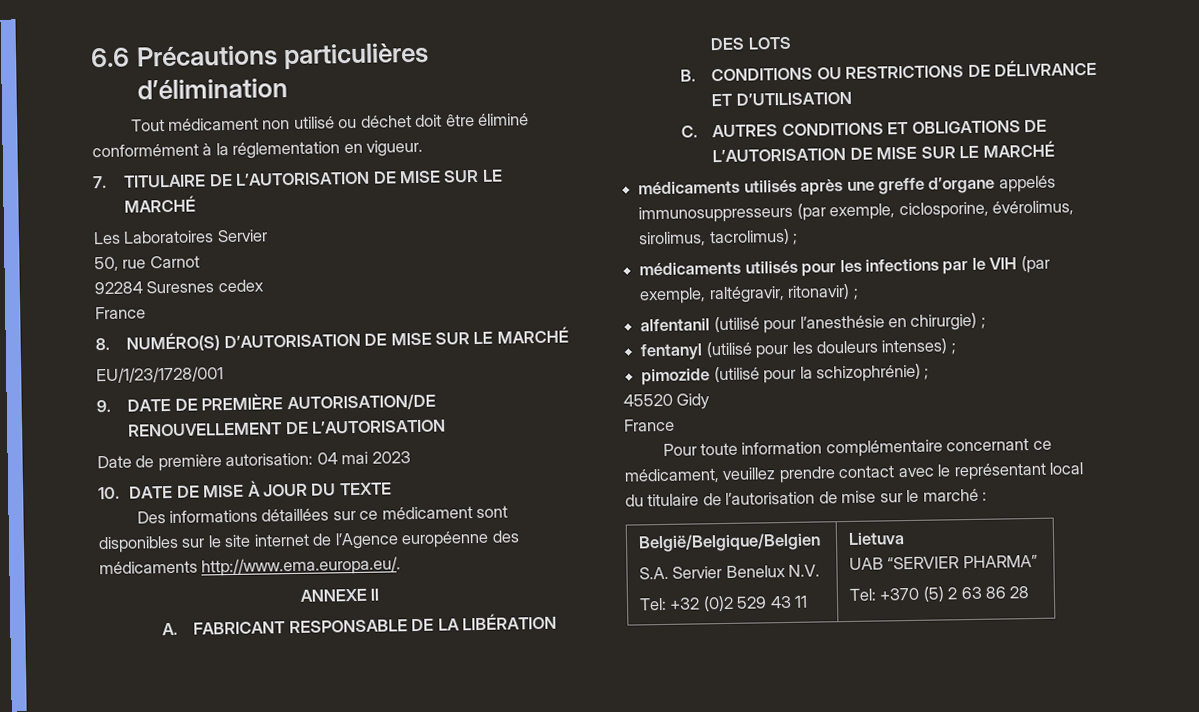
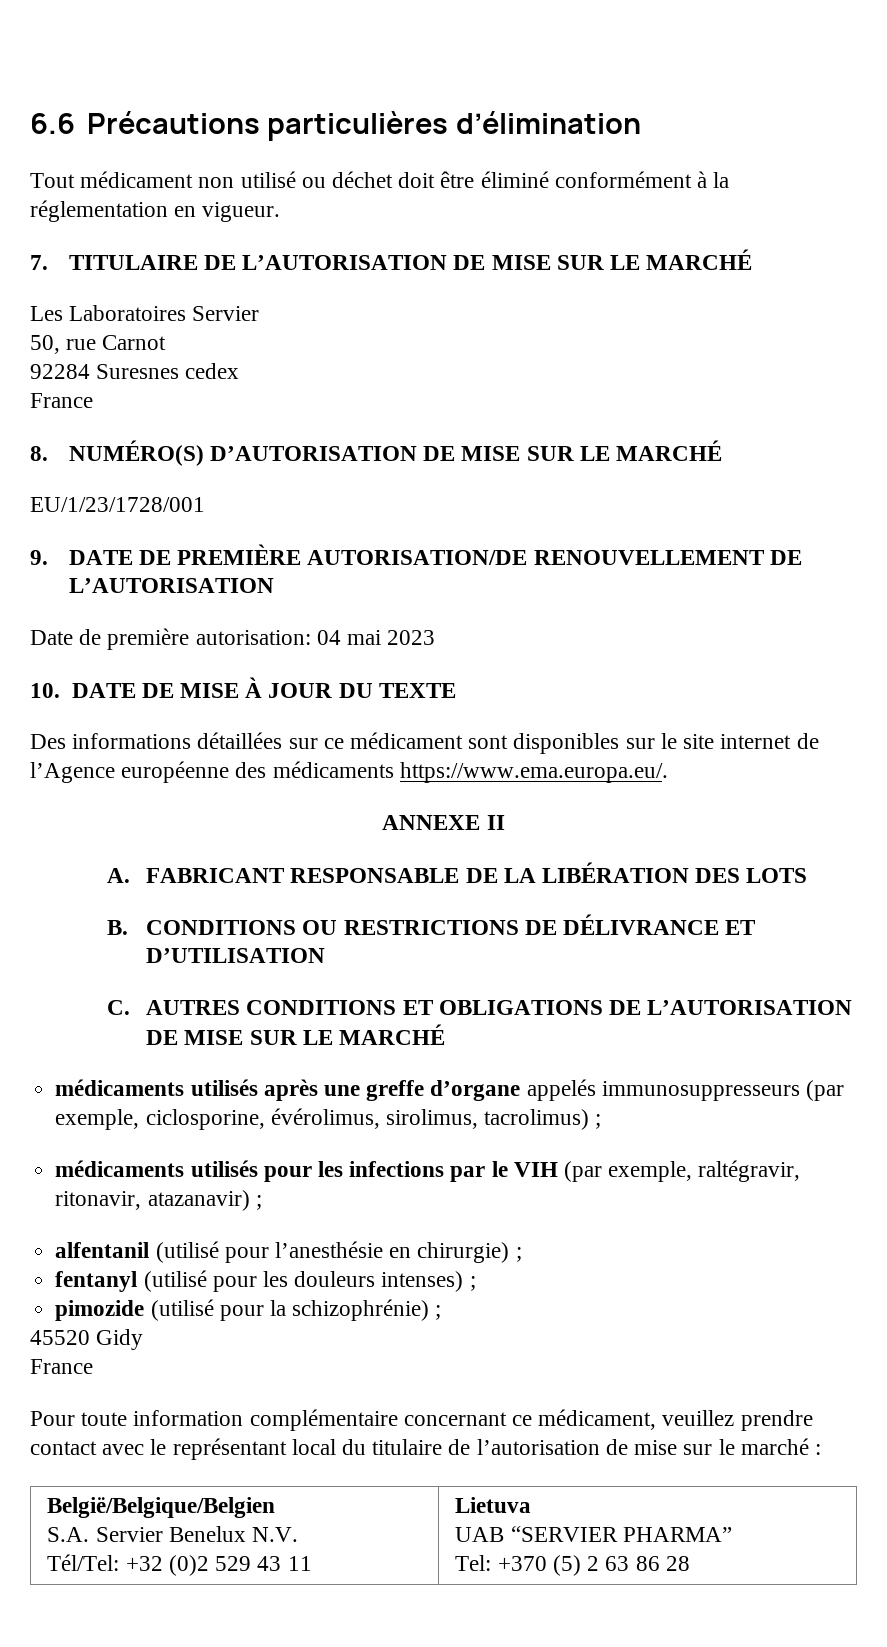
[201,556,402,577] http://www.ema.europa.eu/. -> [399,762,668,783] https://www.ema.europa.eu/.
[787,283,851,300] ritonavir) -> [55,1190,250,1211] ritonavir, atazanavir)
[638,597,667,611] Tel: -> [47,1554,120,1571] Tél/Tel:

